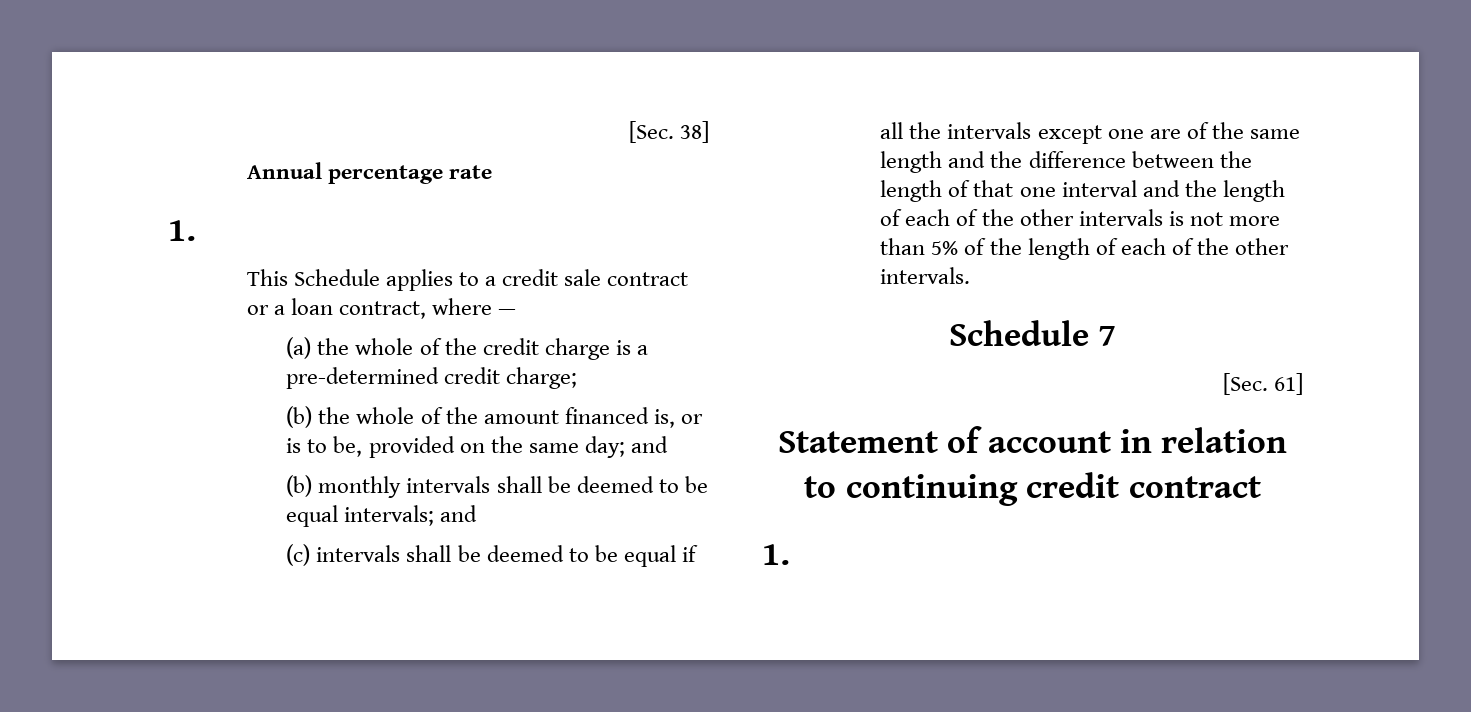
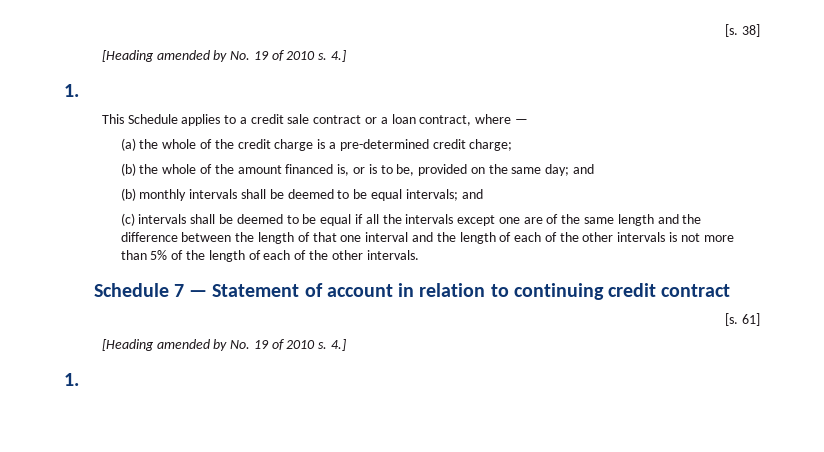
[628,121,674,143] [Sec. -> [725,24,739,37] [s.
[246,162,493,184] Annual percentage rate -> [101,50,347,62] [Heading amended by No. 19 of 2010 s. 4.]
[1222,373,1303,395] // [Sec. 61] // -> [189,290,208,297] —
(1261, 487) none -> [725,313,760,326] [101,339,347,351] // [s. 61] // [Heading amended by No. 19 of 2010 s. 4.]

